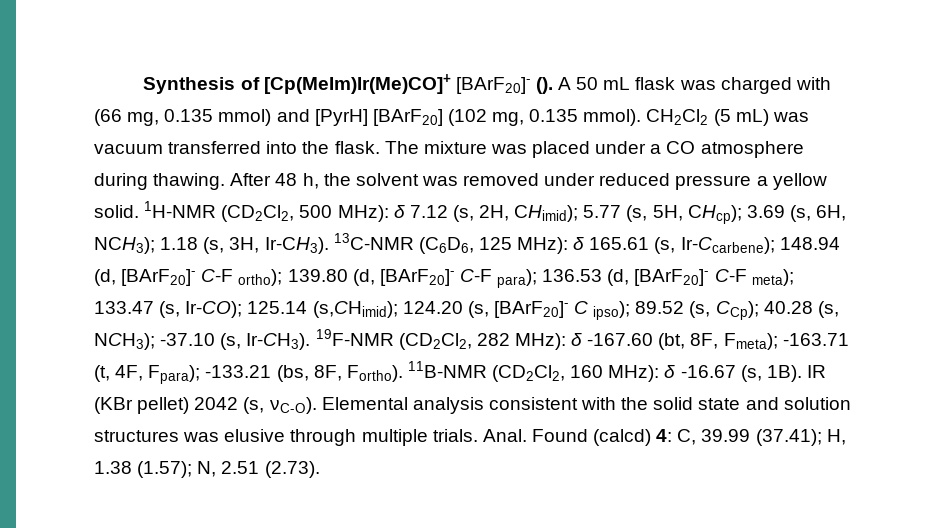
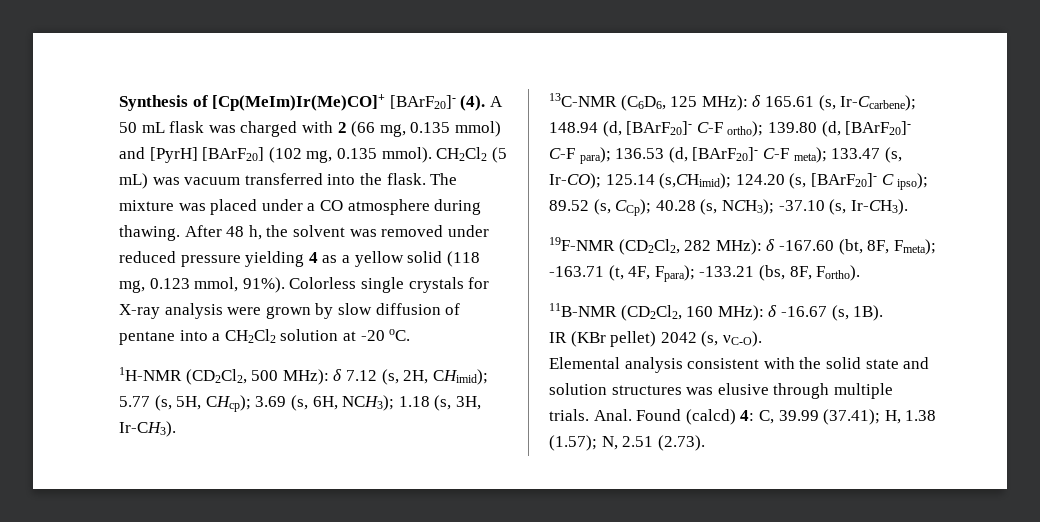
[535,77,553,94] (). -> [460,95,486,111] (4).
(831, 83) none -> [337,122,347,133] 2
[756,173,827,190] [94,205,139,218] a yellow solid. -> [245,251,480,267] [119,277,490,293] [119,303,461,319] [119,329,411,345] yielding 4 as a yellow solid (118 mg, 0.123 mmol, 91%). Colorless single crystals for X-ray analysis were grown by slow diffusion of pentane into a CH2Cl2 solution at -20 oC. //
(329, 245) none -> (176, 429) //
(311, 341) none -> (908, 207) //
(403, 373) none -> (861, 273) //
(802, 373) none -> (884, 313) //
(317, 405) none -> (762, 339) //

